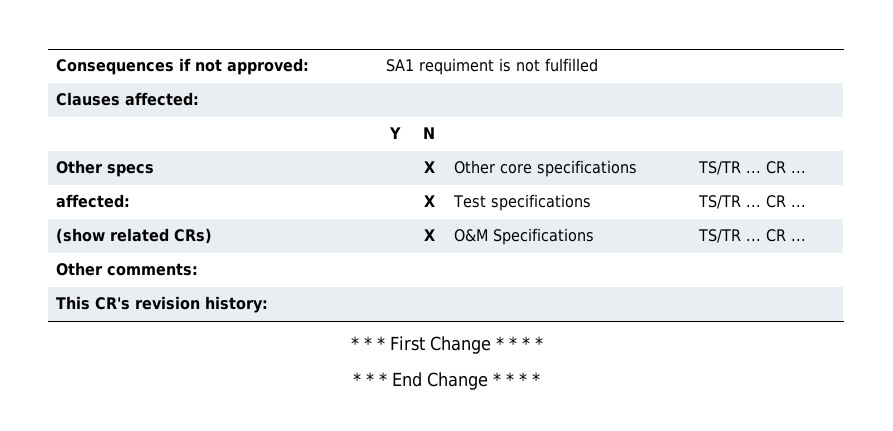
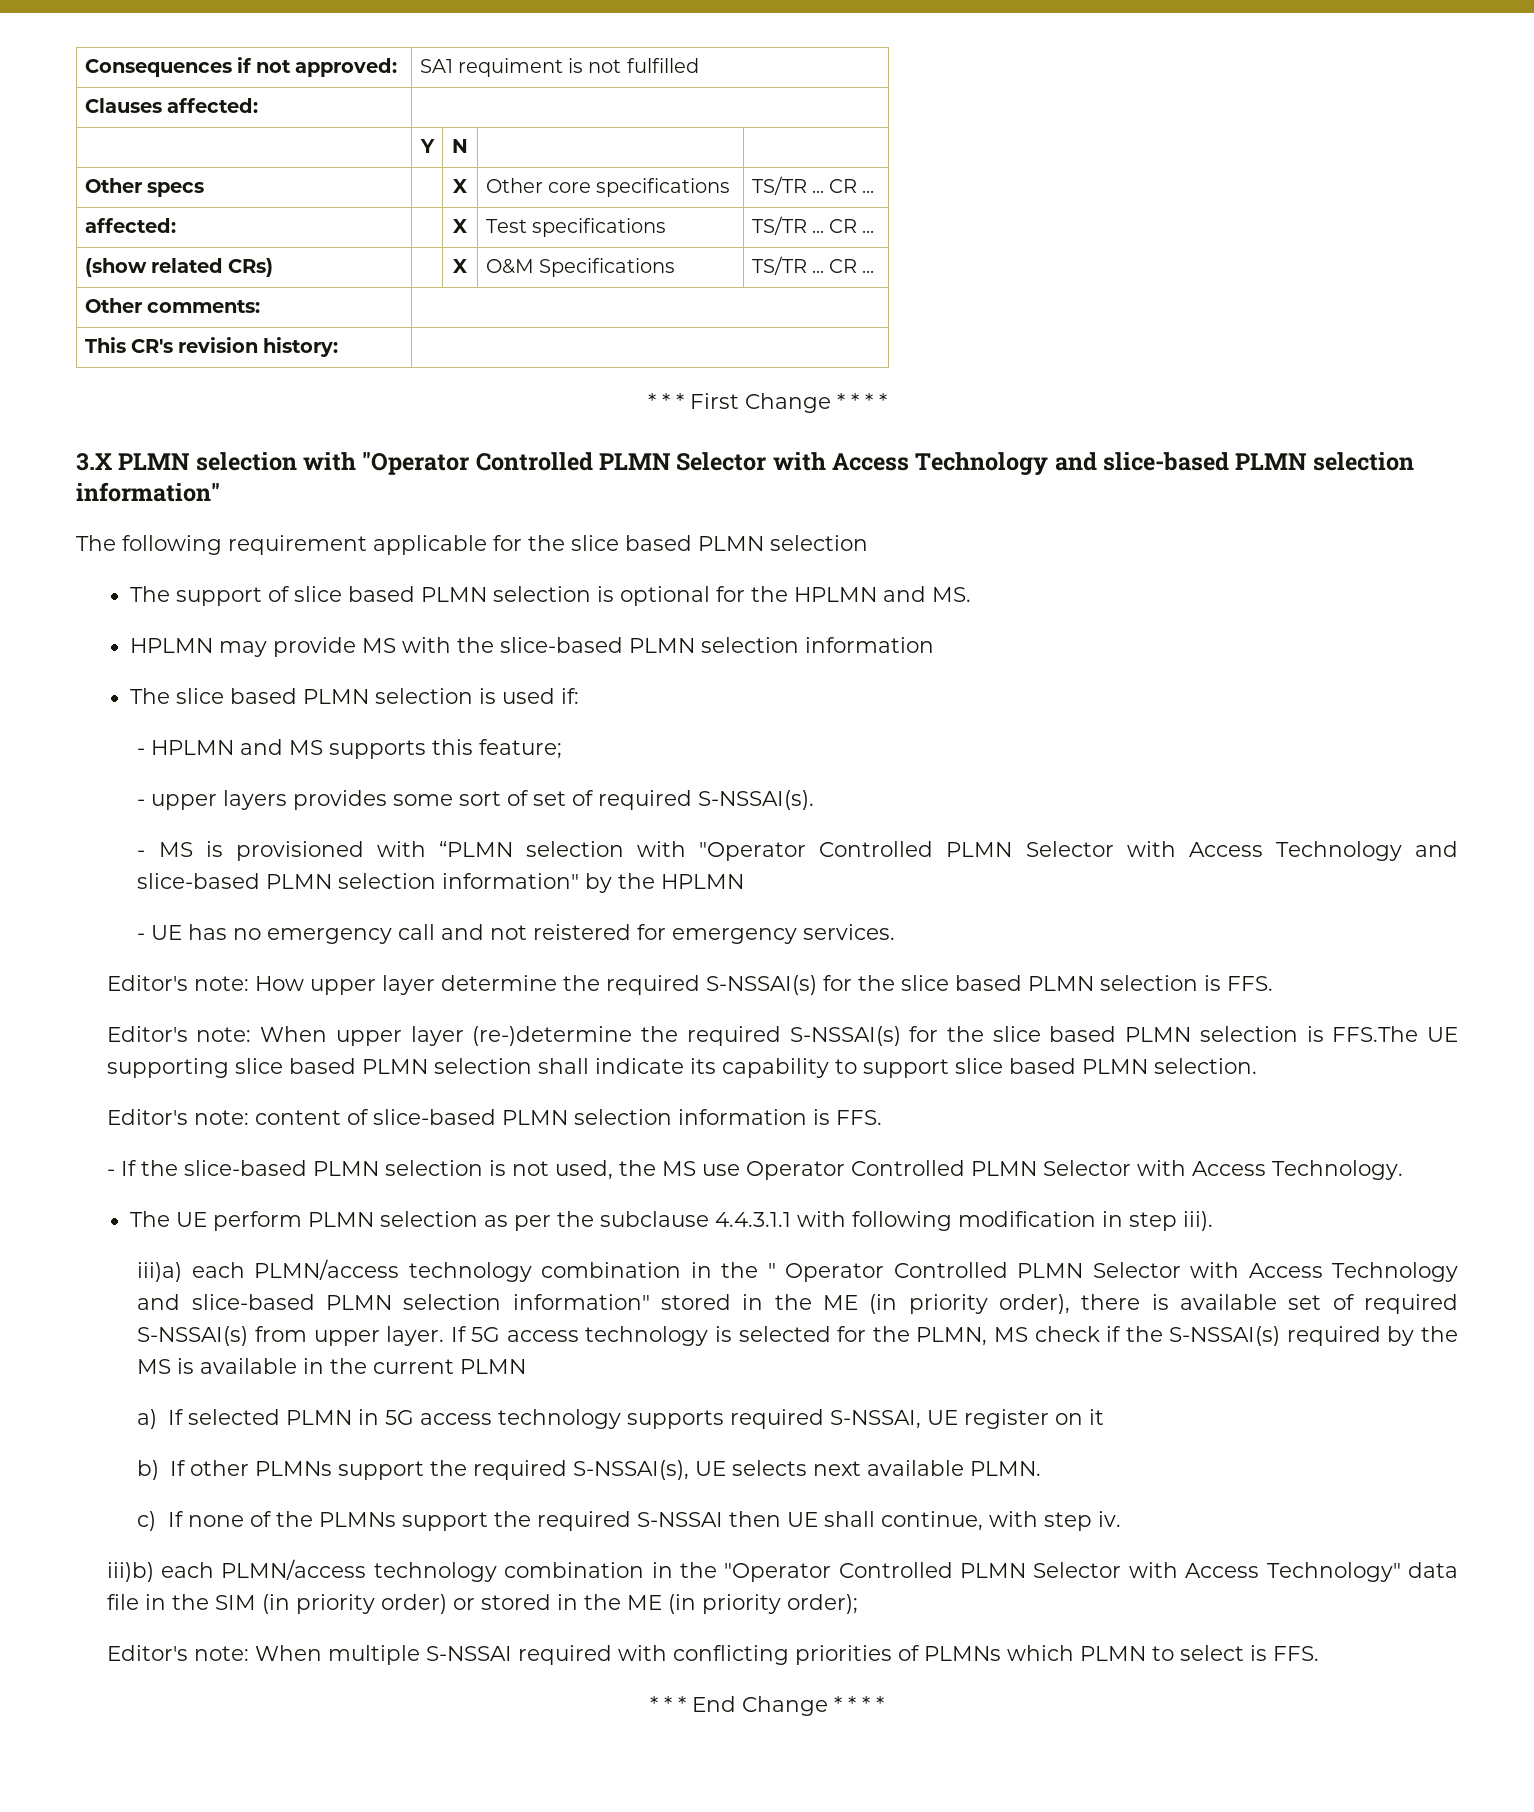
(543, 343) none -> [76,452,1414,476] [76,482,220,502] [76,535,868,555] [130,586,972,606] [130,637,935,657] [130,688,580,704] [137,739,563,759] [137,790,815,810] [137,841,1459,861] [137,873,745,893] [137,924,896,944] [106,975,1273,995] [106,1026,1458,1046] [106,1058,1257,1078] [106,1109,882,1125] [106,1160,1403,1180] [130,1211,1214,1231] [137,1259,1458,1282] [137,1294,1458,1314] [137,1326,1459,1346] [137,1358,527,1374] [137,1409,1105,1429] [137,1460,1042,1480] [137,1511,1122,1531] [106,1559,1459,1582] [106,1594,858,1614] [106,1645,1319,1665] // 3.X PLMN selection with "Operator Controlled PLMN Selector with Access Technology and slice-based PLMN selection information" // The following requirement applicable for the slice based PLMN selection // The support of slice based PLMN selection is optional for the HPLMN and MS. // HPLMN may provide MS with the slice-based PLMN selection information // The slice based PLMN selection is used if: // - HPLMN and MS supports this feature; // - upper layers provides some sort of set of required S-NSSAI(s). // - MS is provisioned with “PLMN selection with "Operator Controlled PLMN Selector with Access Technology and slice-based PLMN selection information" by the HPLMN // - UE has no emergency call and not reistered for emergency services. // Editor's note: How upper layer determine the required S-NSSAI(s) for the slice based PLMN selection is FFS. // Editor's note: When upper layer (re-)determine the required S-NSSAI(s) for the slice based PLMN selection is FFS.The UE supporting slice based PLMN selection shall indicate its capability to support slice based PLMN selection. // Editor's note: content of slice-based PLMN selection information is FFS. // - If the slice-based PLMN selection is not used, the MS use Operator Controlled PLMN Selector with Access Technology. // The UE perform PLMN selection as per the subclause 4.4.3.1.1 with following modification in step iii). // iii)a) each PLMN/access technology combination in the " Operator Controlled PLMN Selector with Access Technology and slice-based PLMN selection information" stored in the ME (in priority order), there is available set of required S-NSSAI(s) from upper layer. If 5G access technology is selected for the PLMN, MS check if the S-NSSAI(s) required by the MS is available in the current PLMN // a) If selected PLMN in 5G access technology supports required S-NSSAI, UE register on it // b) If other PLMNs support the required S-NSSAI(s), UE selects next available PLMN. // c) If none of the PLMNs support the required S-NSSAI then UE shall continue, with step iv. // iii)b) each PLMN/access technology combination in the "Operator Controlled PLMN Selector with Access Technology" data file in the SIM (in priority order) or stored in the ME (in priority order); // Editor's note: When multiple S-NSSAI required with conflicting priorities of PLMNs which PLMN to select is FFS.

